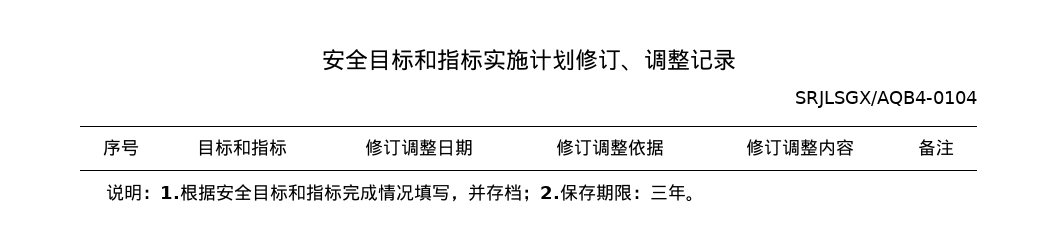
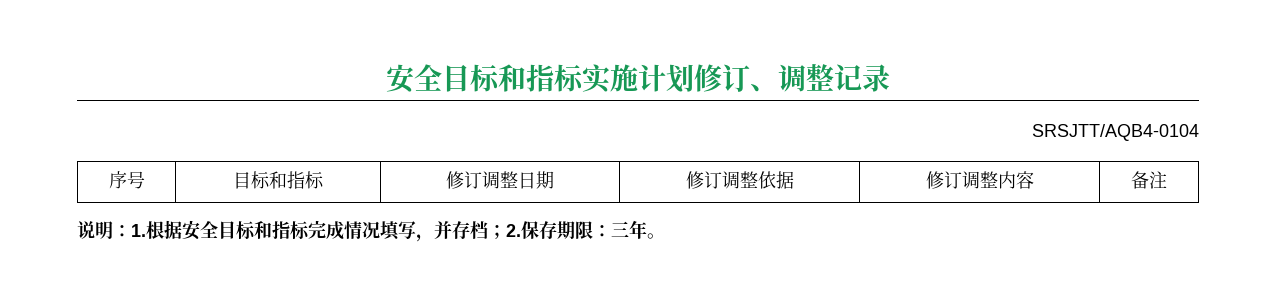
[795,91,977,108] SRJLSGX/AQB4-0104 -> [1032,124,1199,141] SRSJTT/AQB4-0104

